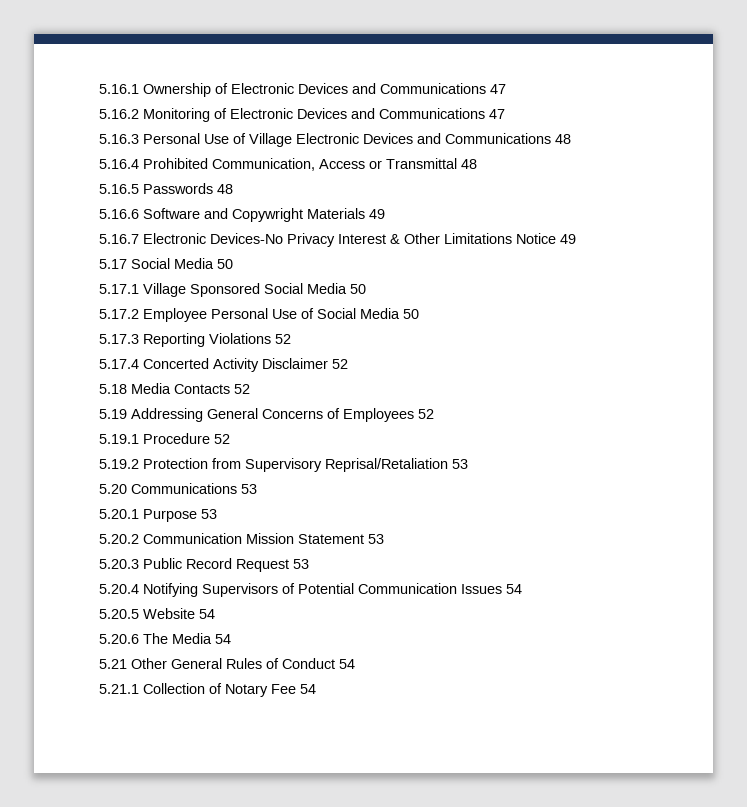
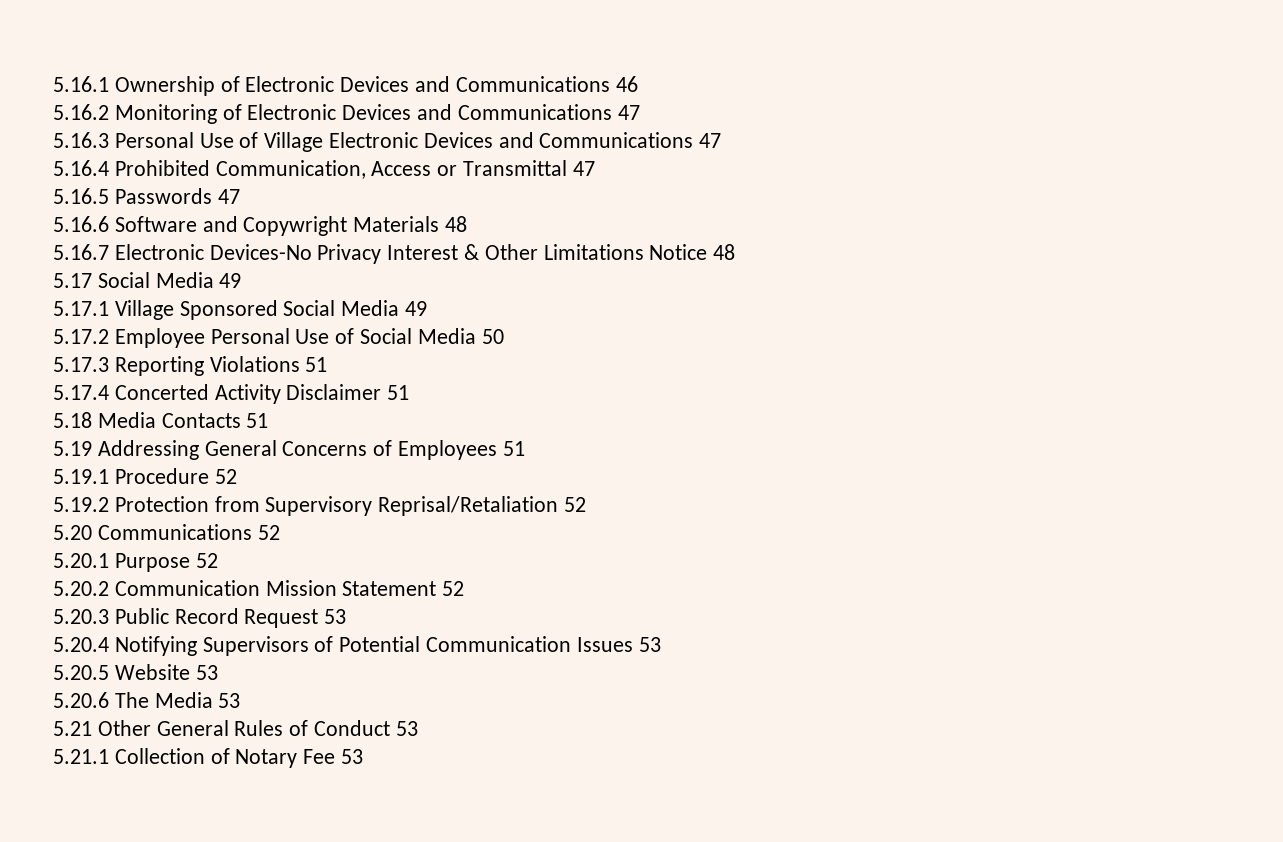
[490,84,506,94] 47 -> [615,76,638,92] 46
[555,134,571,144] 48 -> [699,133,722,148] 47
[461,159,477,169] 48 -> [572,161,595,176] 47
[217,184,233,194] 48 -> [217,189,240,204] 47
[369,209,385,219] 49 -> [445,216,468,232] 48
[560,234,576,244] 49 -> [713,244,736,260] 48
[217,259,233,269] 50 -> [219,273,242,288] 49
[350,284,366,294] 50 -> [405,301,428,316] 49
[275,334,291,344] 52 -> [305,357,328,372] 51
[332,359,348,369] 52 -> [387,385,410,400] 51
[234,384,250,394] 52 -> [246,413,269,428] 51
[418,409,434,419] 52 -> [502,441,525,456] 51
[452,459,468,469] 53 -> [564,497,587,512] 52
[241,484,257,494] 53 -> [257,525,280,540] 52
[201,509,217,519] 53 -> [195,553,218,568] 52
[368,534,384,544] 53 -> [442,581,465,596] 52
[506,584,522,594] 54 -> [638,637,661,652] 53
[199,609,215,619] 54 -> [195,665,218,680] 53
[215,634,231,644] 54 -> [218,693,241,708] 53
[339,659,355,669] 54 -> [395,721,418,736] 53
[300,684,316,694] 54 -> [341,749,364,764] 53

